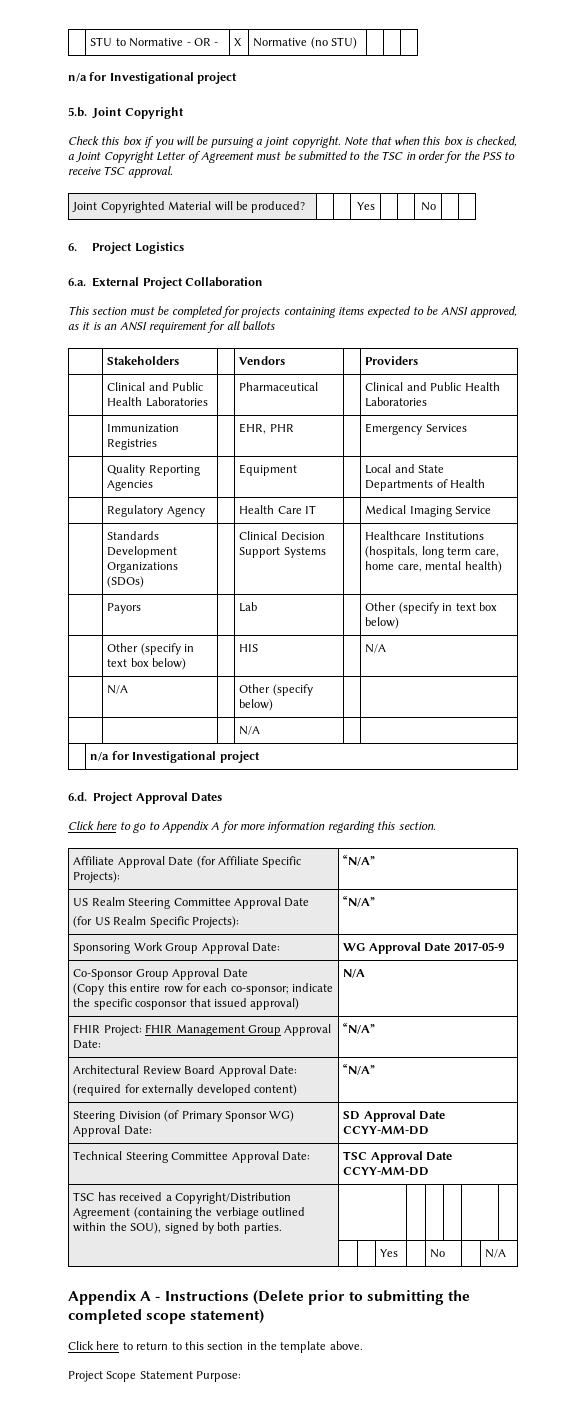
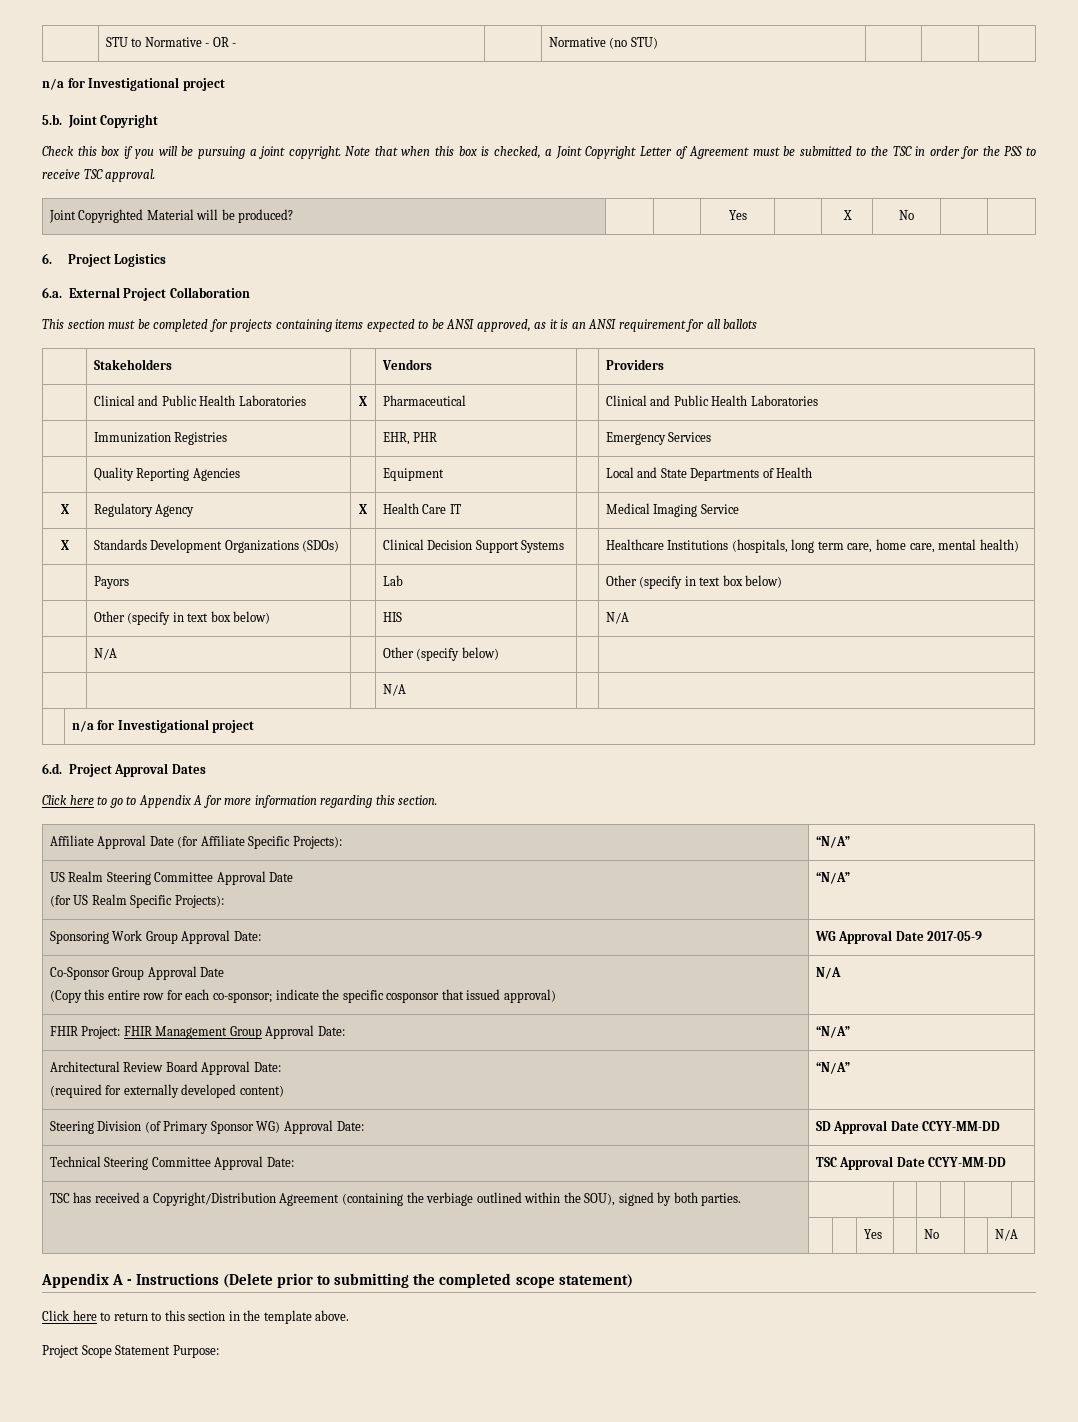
[234,38,243,46] X -> (237, 45) none
(375, 206) none -> [842,210,852,220] X
(208, 402) none -> [359,396,367,406] X
(486, 483) none -> [60,504,69,514] X
(205, 511) none -> [359,504,367,514] X
(492, 510) none -> [60,540,69,550] X

